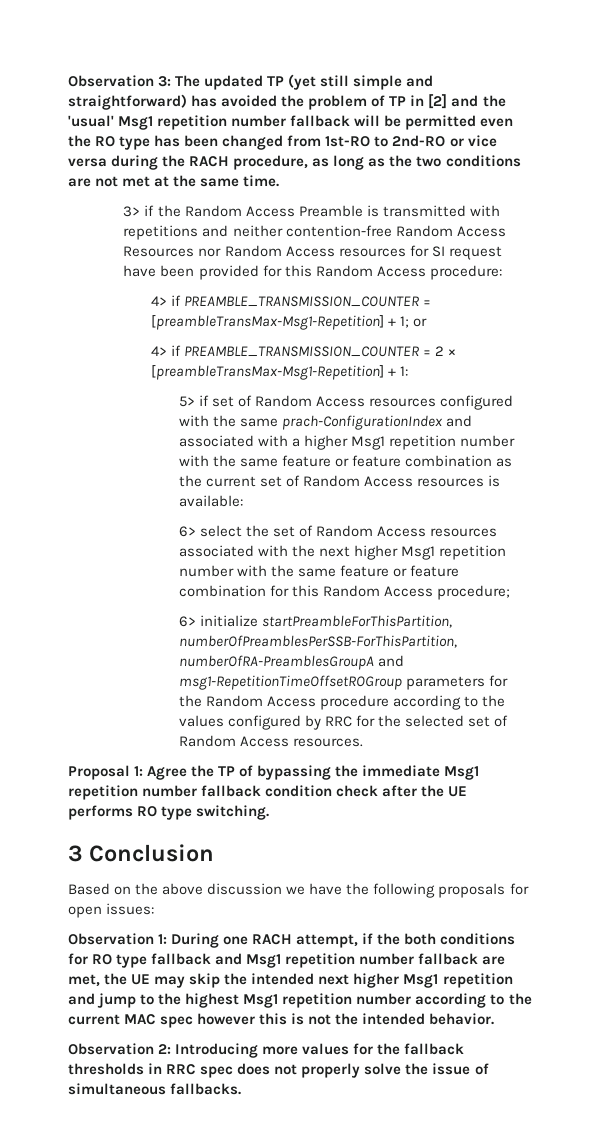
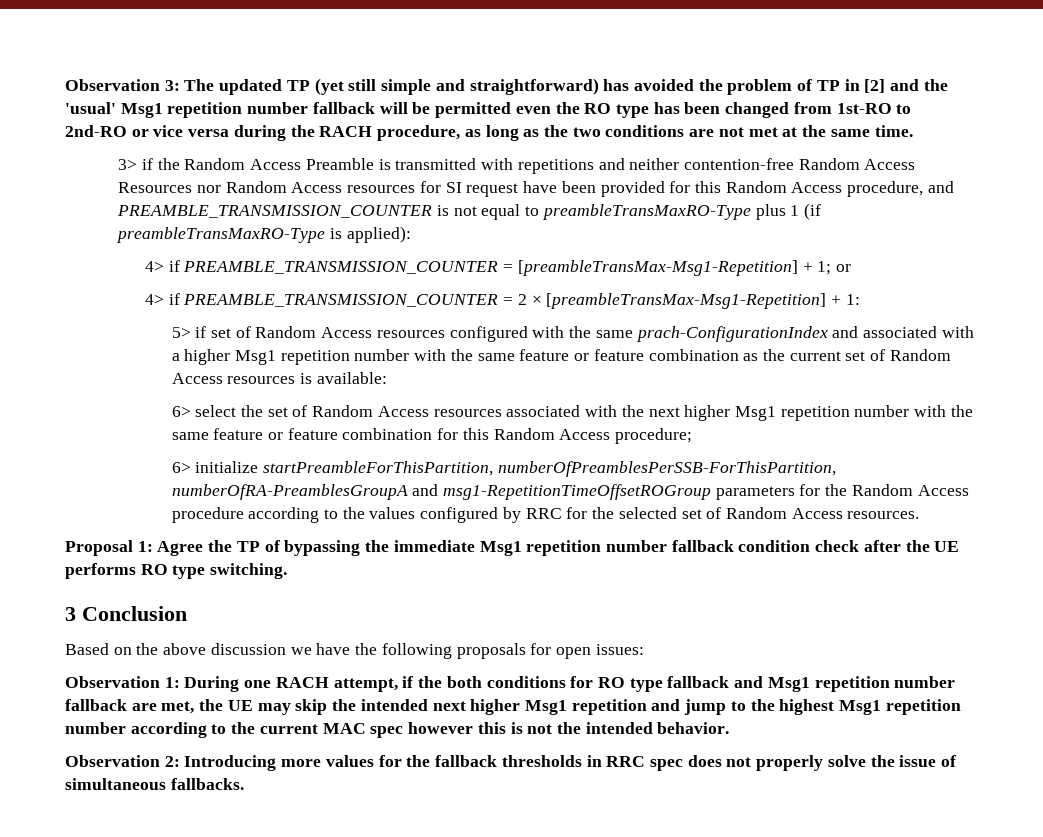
[429,265,502,280] procedure: -> [847,181,954,197] [117,203,822,220] [116,226,411,243] procedure, and PREAMBLE_TRANSMISSION_COUNTER is not equal to preambleTransMaxRO-Type plus 1 (if preambleTransMaxRO-Type is applied):

